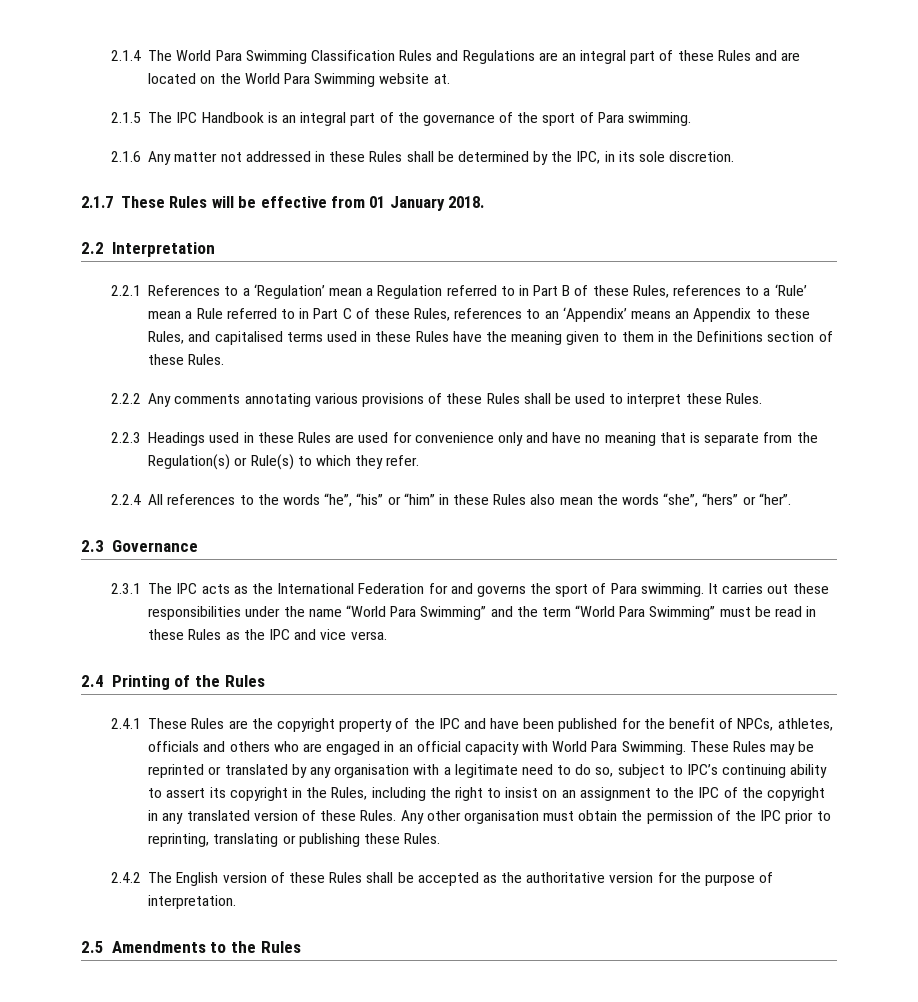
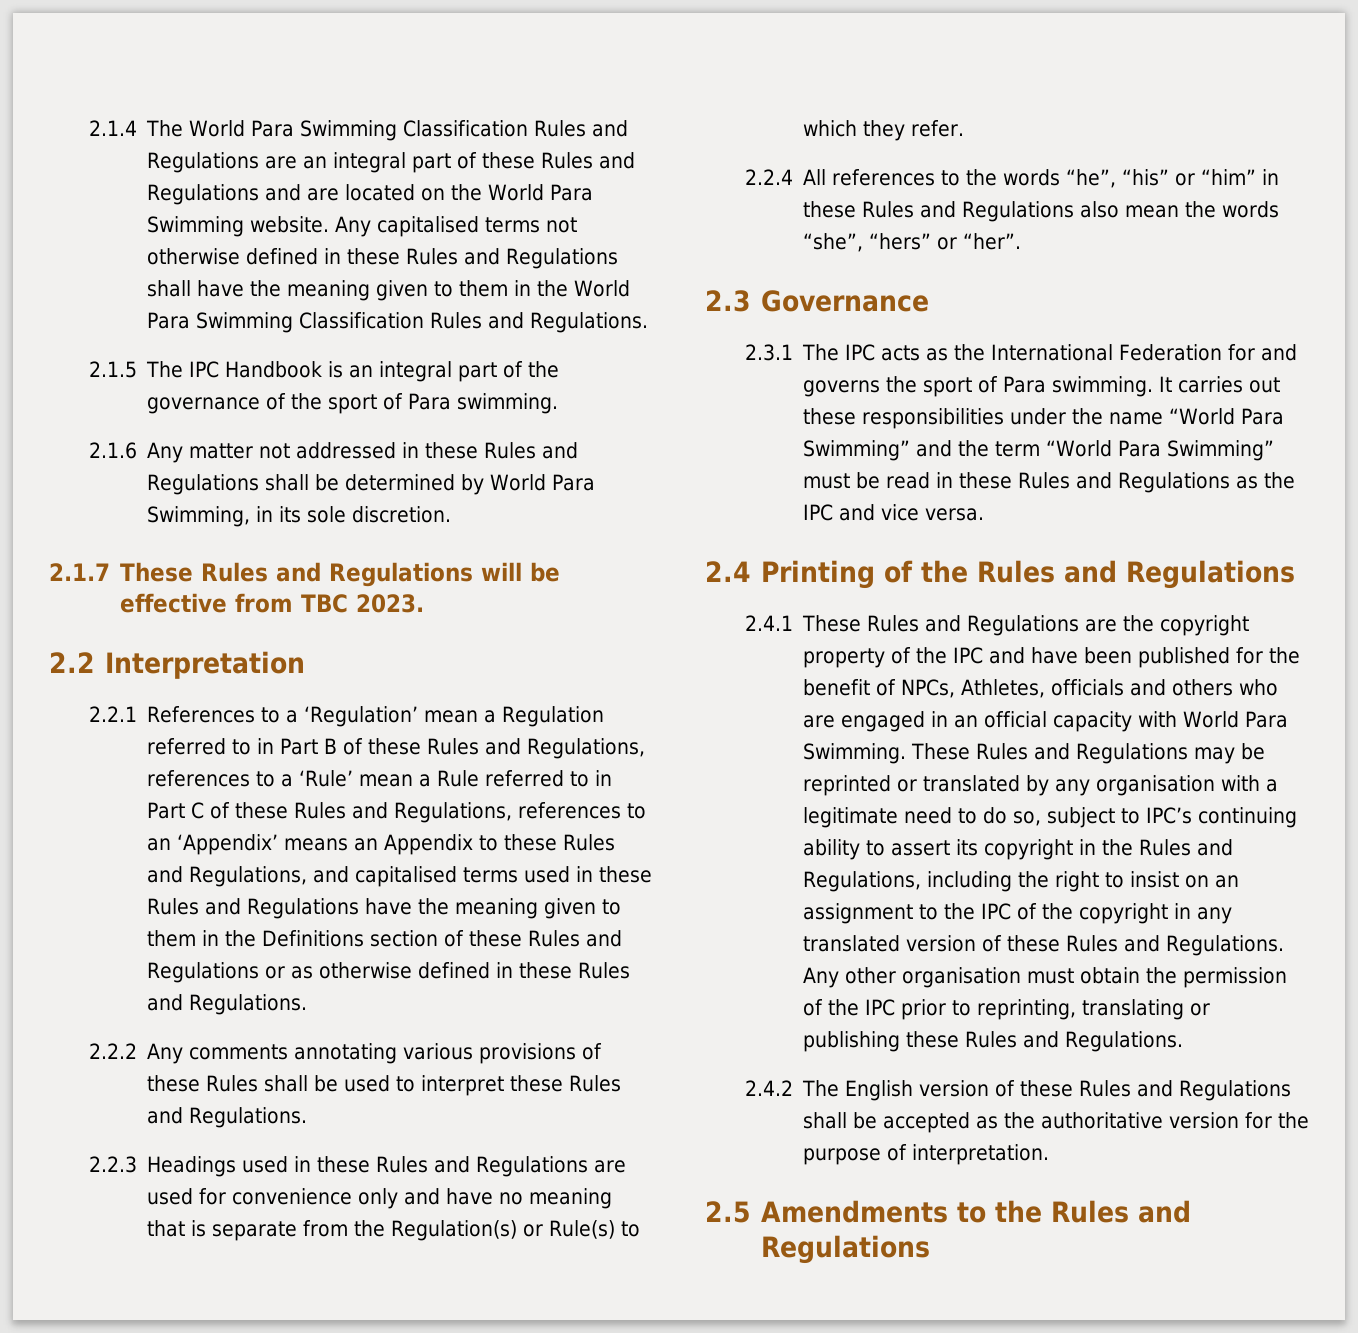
(778, 55) none -> [146,184,301,205] Regulations and
[379,73,450,84] website at. -> [249,216,577,237] [146,248,618,269] [146,280,630,301] [146,312,648,333] website. Any capitalised terms not otherwise defined in these Rules and Regulations shall have the meaning given to them in the World Para Swimming Classification Rules and Regulations.
(403, 156) none -> [541,442,578,459] [146,474,259,495] and Regulations
[551,151,601,164] the IPC, -> [489,474,595,491] [146,506,250,527] World Para Swimming,
(208, 202) none -> [276,562,474,587] and Regulations
[369,196,485,211] 01 January 2018. -> [301,594,425,613] TBC 2023.
[632,285,669,298] Rules, -> [426,738,645,759] Rules and Regulations,
[414,308,451,321] Rules, -> [293,802,512,823] Rules and Regulations,
[148,331,185,344] Rules, -> [562,834,615,851] [146,866,307,887] Rules and Regulations,
(449, 336) none -> [204,898,359,919] and Regulations
[188,354,225,365] Rules. -> [527,930,622,947] [146,962,630,983] [146,994,307,1015] Rules and Regulations or as otherwise defined in these Rules and Regulations.
[725,393,762,404] Rules. -> [568,1075,621,1092] [146,1107,307,1128] Rules and Regulations.
(331, 437) none -> [433,1156,588,1177] and Regulations
(527, 499) none -> [919,201,1074,222] and Regulations
(222, 634) none -> [1075,472,1230,493] and Regulations
(265, 681) none -> [1064,560,1296,589] and Regulations
(225, 723) none -> [924,615,1079,636] and Regulations
[777,718,833,731] athletes, -> [960,679,1045,698] Athletes,
(767, 746) none -> [1033,743,1188,764] and Regulations
[331,787,368,800] Rules, -> [1138,839,1233,856] [802,871,921,892] Rules and Regulations,
[360,810,397,821] Rules. -> [1065,935,1284,956] Rules and Regulations.
[404,833,441,844] Rules. -> [964,1031,1183,1052] Rules and Regulations.
(363, 877) none -> [1136,1080,1291,1101] and Regulations
(301, 947) none -> [1138,1200,1192,1223] [761,1235,931,1264] and Regulations

